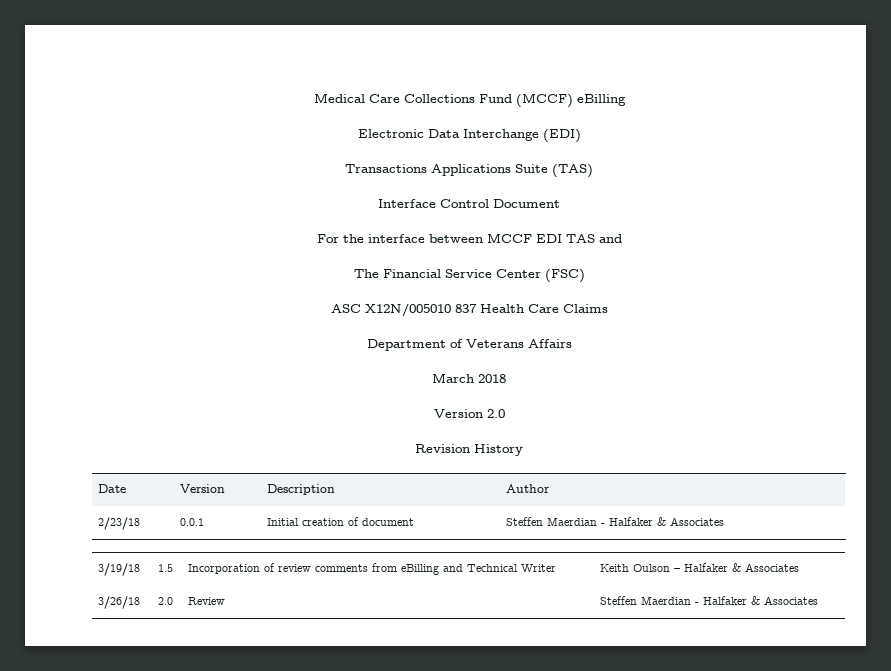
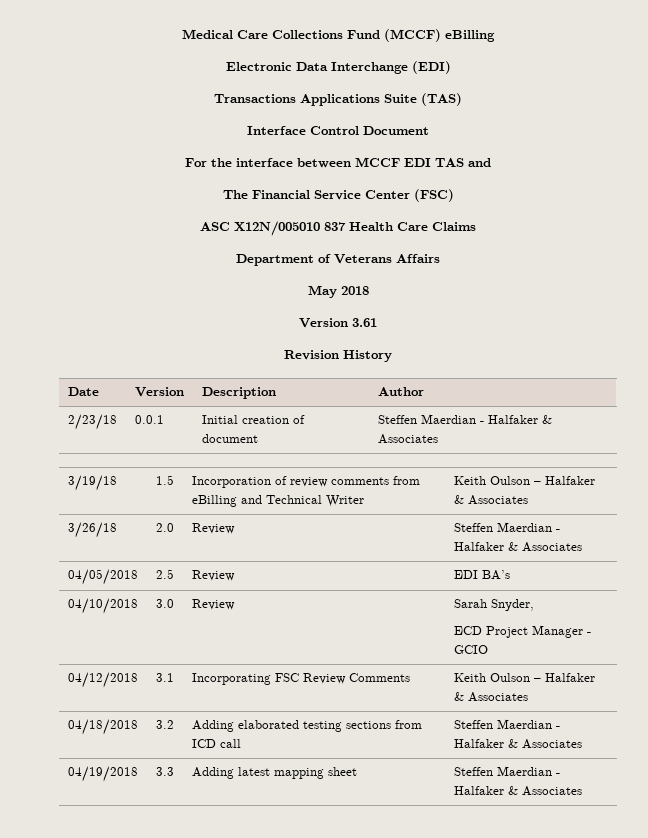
[432,373,474,383] March -> [307,285,337,298] May
[486,409,505,418] 2.0 -> [352,318,377,327] 3.61
(819, 600) none -> [67,569,138,585] [155,569,174,579] [191,570,235,581] [453,570,510,580] [67,598,138,614] [155,599,174,608] [191,599,235,610] [453,599,534,611] [453,625,591,638] [453,645,488,654] [67,672,138,688] [155,673,174,682] [191,673,410,685] [453,673,595,682] [453,692,528,702] [67,719,138,735] [155,720,174,729] [191,720,422,732] [191,739,241,748] [453,719,560,729] [453,739,582,749] [67,766,138,782] [155,767,174,776] [191,767,357,779] [453,766,560,776] [453,786,582,796] // 04/05/2018 | 2.5 | Review | EDI BA’s // 04/10/2018 | 3.0 | Review | Sarah Snyder, // ECD Project Manager - GCIO // 04/12/2018 | 3.1 | Incorporating FSC Review Comments | Keith Oulson – Halfaker & Associates // 04/18/2018 | 3.2 | Adding elaborated testing sections from ICD call | Steffen Maerdian - Halfaker & Associates // 04/19/2018 | 3.3 | Adding latest mapping sheet | Steffen Maerdian - Halfaker & Associates

